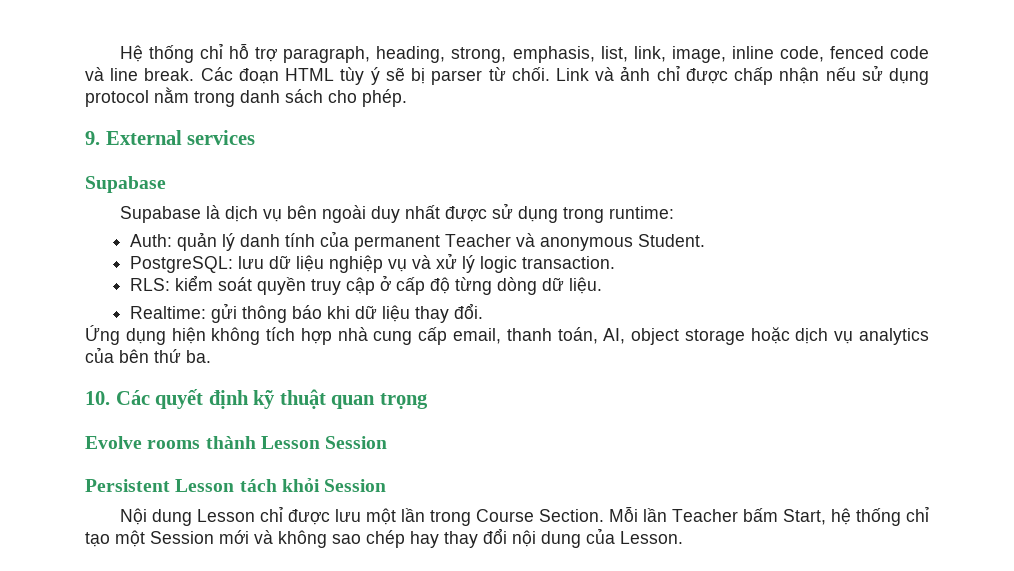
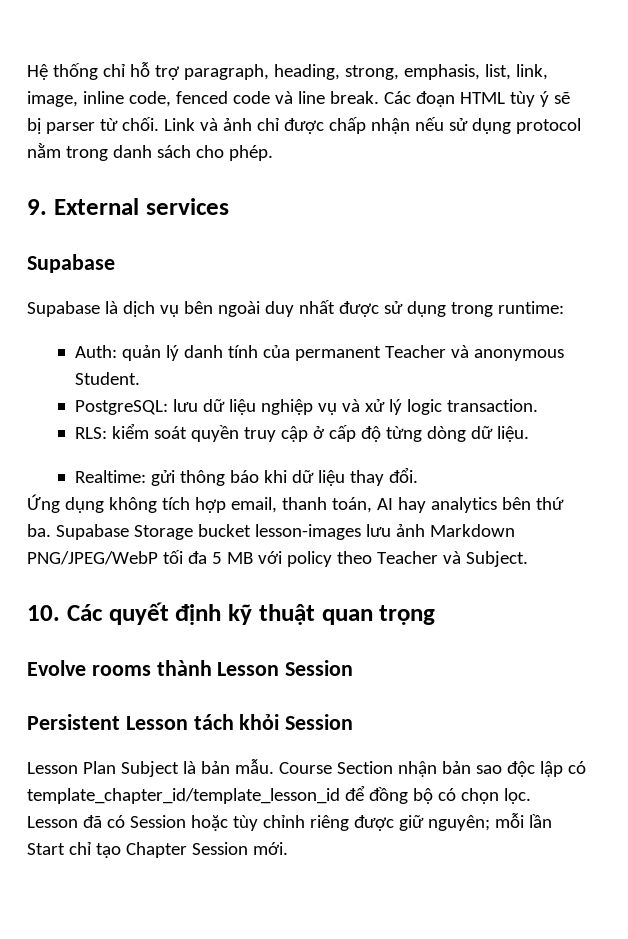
[171,327,206,344] hiện -> (104, 505) none
[337,327,930,345] [85,347,211,363] nhà cung cấp email, thanh toán, AI, object storage hoặc dịch vụ analytics của bên thứ ba. -> [230,497,564,513] [27,524,515,540] [27,550,528,567] email, thanh toán, AI hay analytics bên thứ ba. Supabase Storage bucket lesson-images lưu ảnh Markdown PNG/JPEG/WebP tối đa 5 MB với policy theo Teacher và Subject.
[119,506,930,526] [85,528,683,548] Nội dung Lesson chỉ được lưu một lần trong Course Section. Mỗi lần Teacher bấm Start, hệ thống chỉ tạo một Session mới và không sao chép hay thay đổi nội dung của Lesson. -> [27,759,586,777] [27,785,531,804] [27,813,552,831] [27,842,288,858] Lesson Plan Subject là bản mẫu. Course Section nhận bản sao độc lập có template_chapter_id/template_lesson_id để đồng bộ có chọn lọc. Lesson đã có Session hoặc tùy chỉnh riêng được giữ nguyên; mỗi lần Start chỉ tạo Chapter Session mới.

